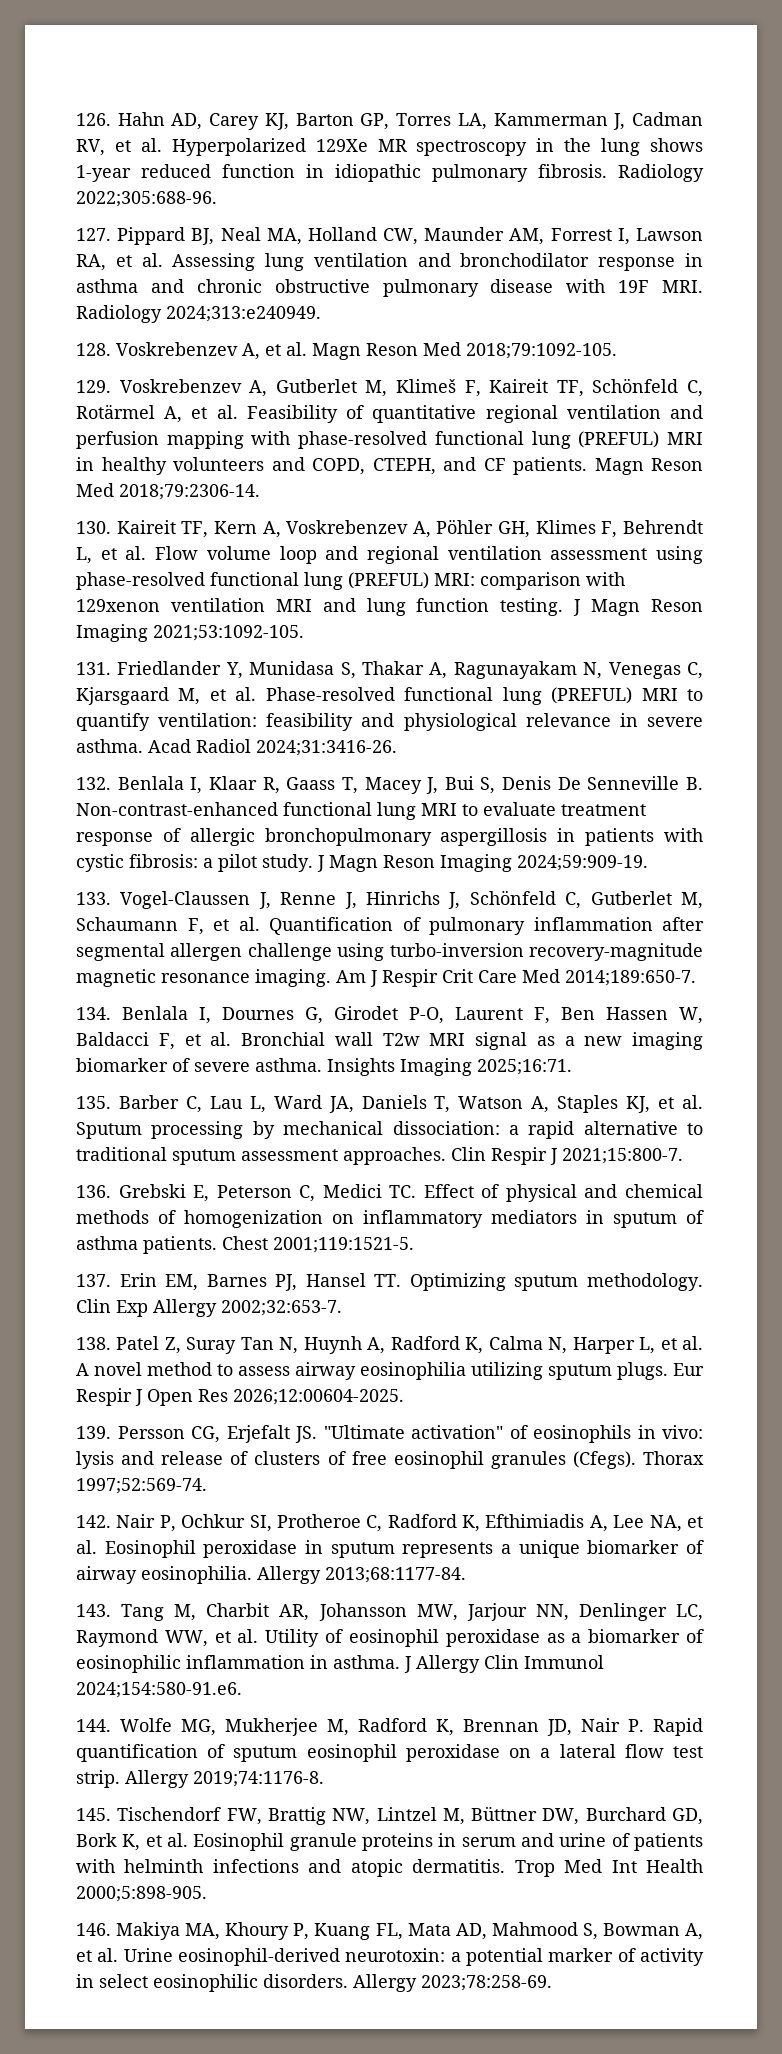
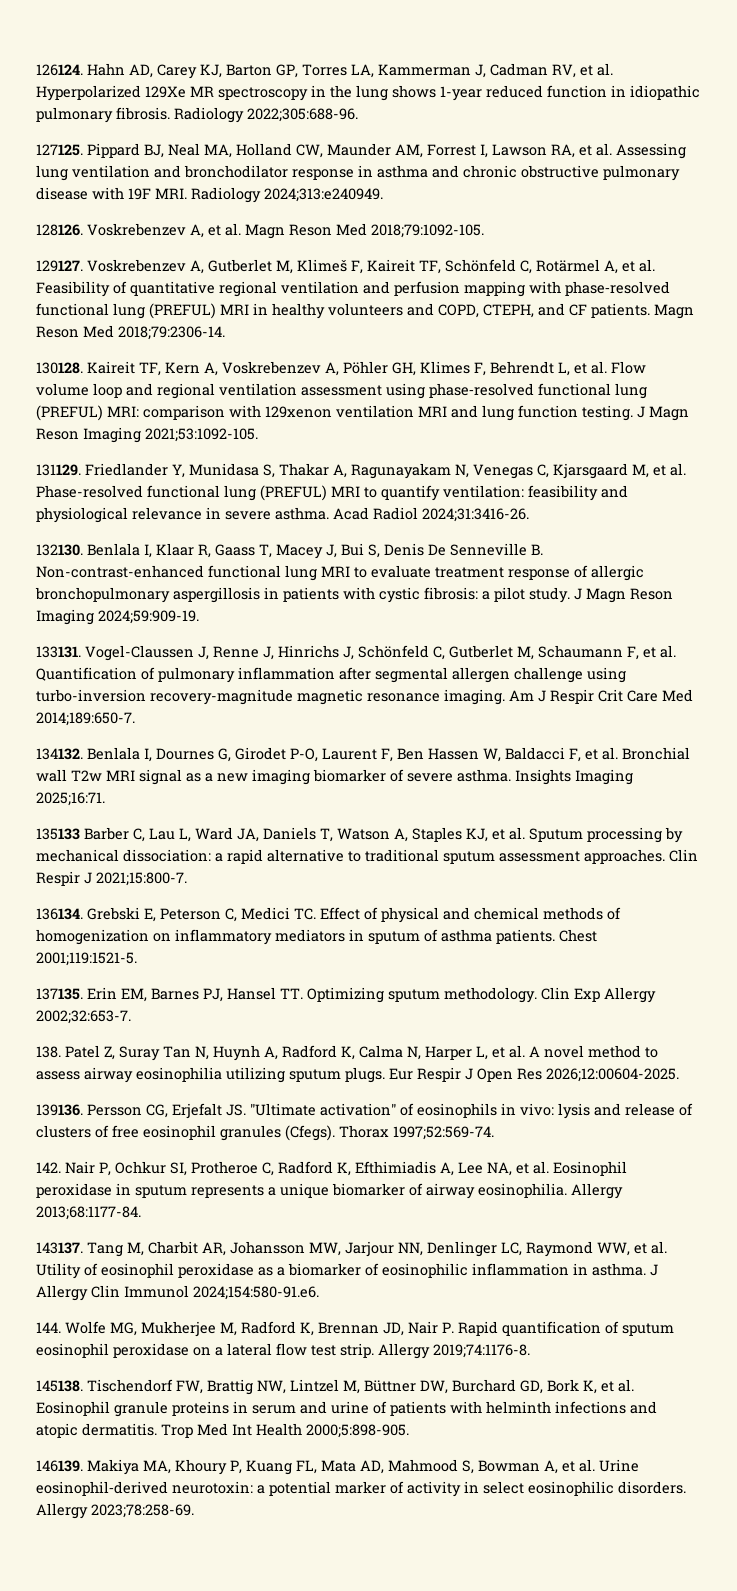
[76,113,111,126] 126. -> [36,64,83,76] 126124.
[76,228,111,241] 127. -> [36,144,83,156] 127125.
[76,343,111,356] 128. -> [36,224,83,236] 128126.
[76,380,111,393] 129. -> [36,260,83,272] 129127.
[76,521,111,534] 130. -> [36,362,83,374] 130128.
[76,662,111,675] 131. -> [36,464,81,476] 131129.
[76,777,111,790] 132. -> [36,544,83,556] 132130.
[76,892,111,905] 133. -> [36,646,81,658] 133131.
[76,1007,111,1020] 134. -> [36,748,83,760] 134132.
[76,1096,111,1109] 135. -> [36,828,80,840] 135133
[76,1185,111,1198] 136. -> [36,908,83,920] 136134.
[76,1274,111,1287] 137. -> [36,988,83,1000] 137135.
[76,1426,111,1439] 139. -> [36,1104,83,1116] 139136.
[76,1604,111,1617] 143. -> [36,1242,83,1254] 143137.
[76,1808,111,1821] 145. -> [36,1380,83,1392] 145138.
[76,1923,111,1936] 146. -> [36,1460,83,1472] 146139.

